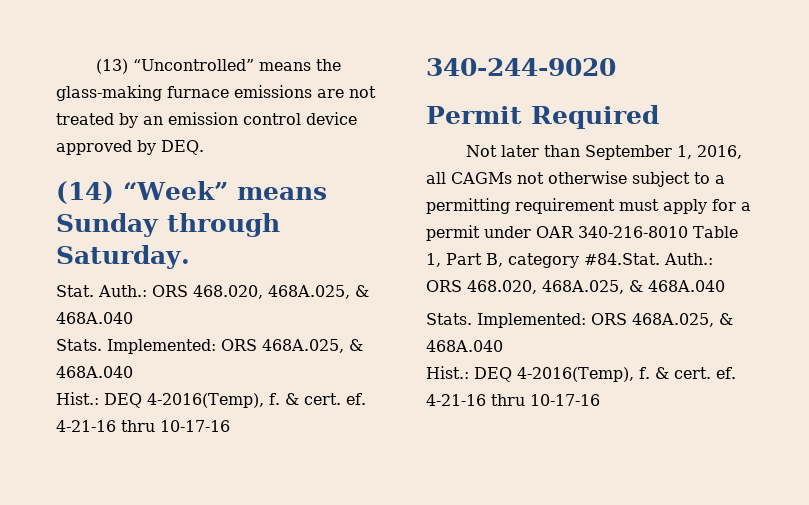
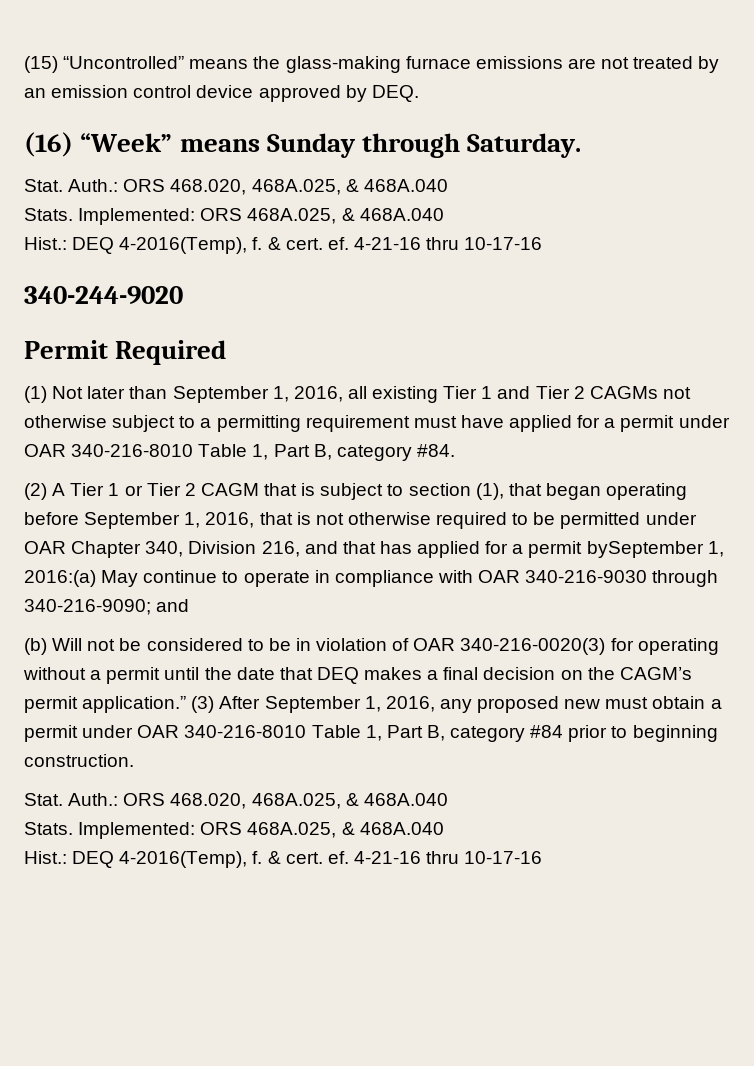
[95,59,128,74] (13) -> [24,56,58,73] (15)
[56,181,114,204] (14) -> [24,132,73,157] (16)
(659, 117) none -> [24,386,47,403] (1)
(446, 178) none -> [372,386,585,403] existing Tier 1 and Tier 2
[663,199,707,214] apply -> [460,415,573,432] have applied
[584,253,660,265] #84.Stat. -> [416,444,455,457] [24,483,688,500] [24,512,697,529] [24,541,724,558] [24,570,719,587] [24,599,190,615] [24,638,719,655] [23,667,692,684] [24,696,722,713] [24,725,718,742] [24,754,134,767] [24,793,63,806] #84. // (2) A Tier 1 or Tier 2 CAGM that is subject to section (1), that began operating before September 1, 2016, that is not otherwise required to be permitted under OAR Chapter 340, Division 216, and that has applied for a permit bySeptember 1, 2016:(a) May continue to operate in compliance with OAR 340-216-9030 through 340-216-9090; and // (b) Will not be considered to be in violation of OAR 340-216-0020(3) for operating without a permit until the date that DEQ makes a final decision on the CAGM’s permit application.” (3) After September 1, 2016, any proposed new must obtain a permit under OAR 340-216-8010 Table 1, Part B, category #84 prior to beginning construction. // Stat.

